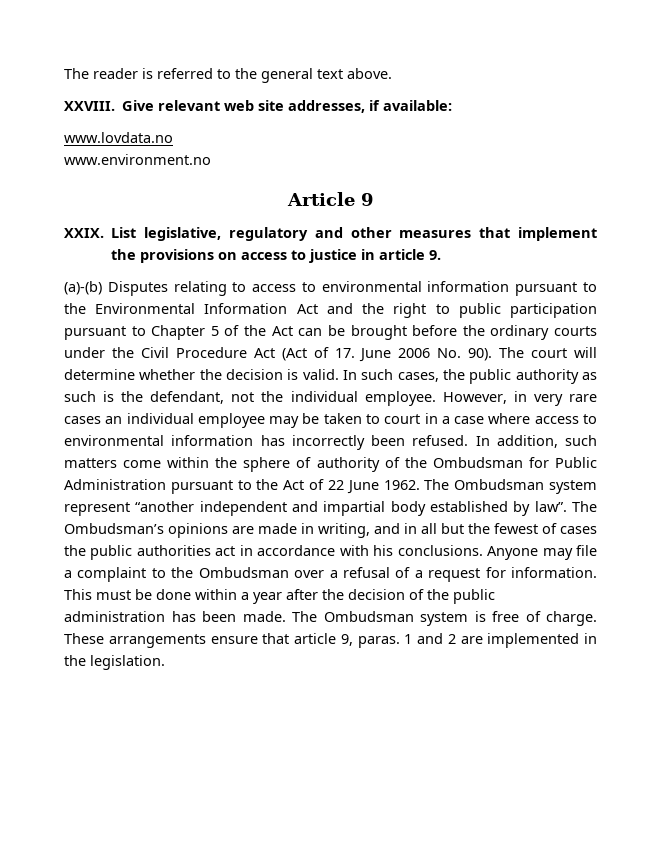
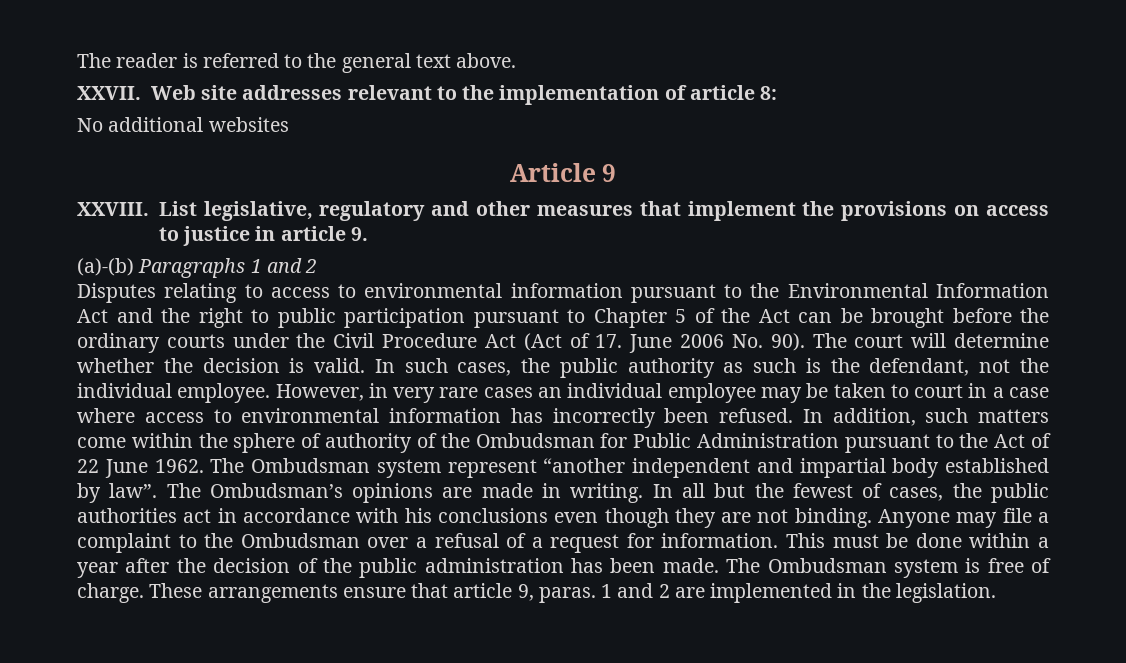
[64,100,453,113] [64,132,173,143] [64,154,211,165] XXVIII. Give relevant web site addresses, if available: // www.lovdata.no // www.environment.no -> [77,85,778,105] [77,117,289,132] XXVII. Web site addresses relevant to the implementation of article 8: // No additional websites
[64,228,104,238] XXIX. -> [77,202,149,216] XXVIII.
(102, 288) none -> [138,258,318,278] Paragraphs 1 and 2 //
[318,523,417,538] writing, and in -> [570,483,673,503] writing. In
[560,526,597,534] cases -> [889,487,944,501] cases,
[397,545,483,556] conclusions. -> [437,508,872,528] conclusions even though they are not binding.

